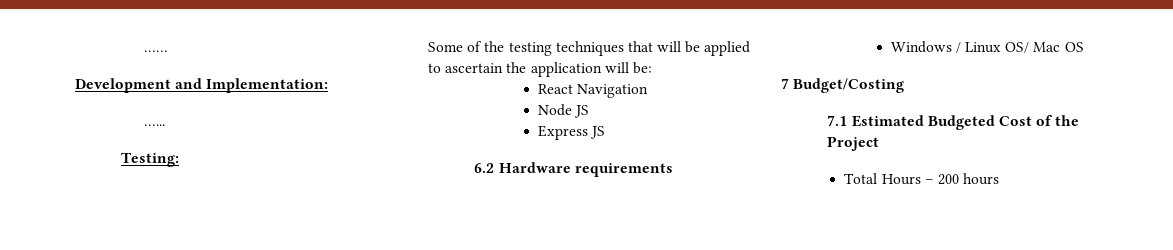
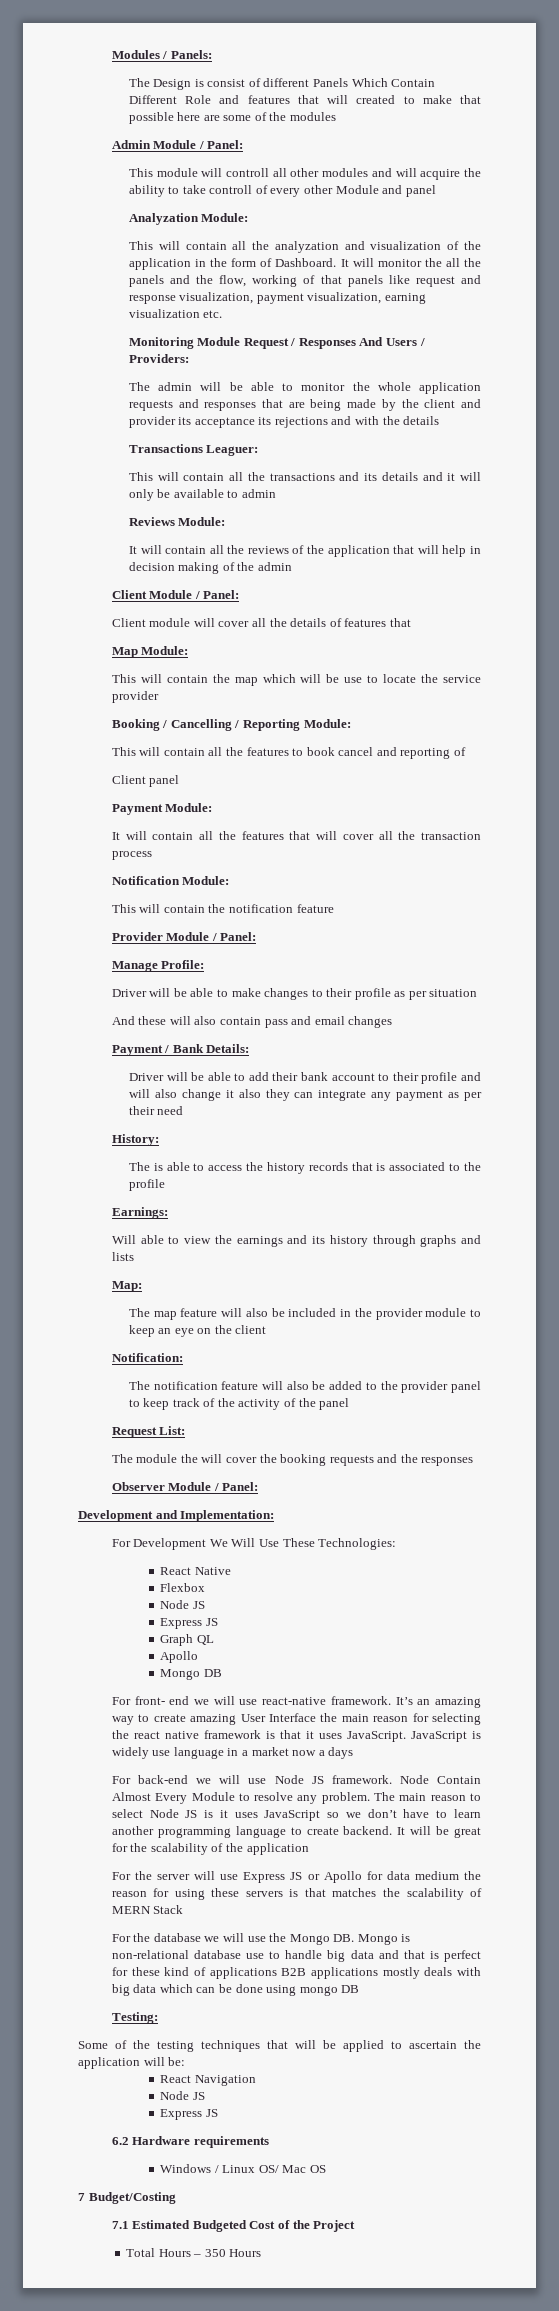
[144,50,169,52] [75,78,329,93] [144,124,166,126] …… // Development and Implementation: // …... -> [111,50,212,59] [128,78,436,90] [128,95,482,104] [128,112,336,124] [111,140,244,149] [128,168,481,180] [128,185,436,197] [128,213,249,225] [128,241,481,253] [128,258,482,270] [128,275,482,287] [128,292,426,304] [128,309,223,318] [128,337,425,349] [128,354,189,363] [128,382,481,394] [128,399,481,411] [128,416,440,428] [128,444,259,456] [128,472,482,481] [128,489,276,501] [128,517,226,526] [128,545,482,557] [128,562,292,574] [111,590,240,599] [111,618,411,627] [111,646,189,658] [111,674,482,686] [111,691,159,703] [111,719,351,731] [111,747,466,759] [111,775,180,787] [111,803,213,815] [111,831,481,840] [111,851,152,860] [111,876,230,885] [111,904,334,913] [111,932,257,941] [111,960,205,972] [111,988,478,1000] [111,1016,393,1028] [111,1044,250,1056] [128,1072,482,1084] [128,1089,483,1101] [128,1106,184,1115] [111,1134,159,1146] [128,1162,482,1174] [128,1179,165,1191] [111,1207,168,1219] [111,1235,481,1247] [111,1252,134,1261] [111,1281,142,1292] [128,1308,482,1320] [128,1325,267,1337] [111,1353,183,1362] [128,1381,481,1393] [128,1398,350,1410] [111,1426,186,1438] [111,1454,474,1466] [111,1482,259,1491] [78,1510,275,1522] [111,1538,397,1550] [160,1567,231,1575] [160,1583,206,1592] [160,1600,205,1609] [160,1618,218,1629] [160,1634,214,1646] [160,1651,199,1663] [160,1669,222,1680] [111,1696,481,1708] [111,1713,482,1725] [111,1730,481,1742] [111,1747,354,1759] [111,1775,482,1784] [111,1792,481,1804] [111,1809,482,1821] [111,1826,481,1838] [111,1843,309,1855] [111,1871,481,1883] [111,1888,482,1900] [111,1905,184,1914] [111,1933,411,1945] [111,1950,482,1962] [111,1967,481,1979] [111,1984,360,1996] Modules / Panels: // The Design is consist of different Panels Which Contain Different Role and features that will created to make that possible here are some of the modules // Admin Module / Panel: // This module will controll all other modules and will acquire the ability to take controll of every other Module and panel // Analyzation Module: // This will contain all the analyzation and visualization of the application in the form of Dashboard. It will monitor the all the panels and the flow, working of that panels like request and response visualization, payment visualization, earning visualization etc. // Monitoring Module Request / Responses And Users / Providers: // The admin will be able to monitor the whole application requests and responses that are being made by the client and provider its acceptance its rejections and with the details // Transactions Leaguer: // This will contain all the transactions and its details and it will only be available to admin // Reviews Module: // It will contain all the reviews of the application that will help in decision making of the admin // Client Module / Panel: // Client module will cover all the details of features that // Map Module: // This will contain the map which will be use to locate the service provider // Booking / Cancelling / Reporting Module: // This will contain all the features to book cancel and reporting of // Client panel // Payment Module: // It will contain all the features that will cover all the transaction process // Notification Module: // This will contain the notification feature // Provider Module / Panel: // Manage Profile: // Driver will be able to make changes to their profile as per situation // And these will also contain pass and email changes // Payment / Bank Details: // Driver will be able to add their bank account to their profile and will also change it also they can integrate any payment as per their need // History: // The is able to access the history records that is associated to the profile // Earnings: // Will able to view the earnings and its history through graphs and lists // Map: // The map feature will also be included in the provider module to keep an eye on the client // Notification: // The notification feature will also be added to the provider panel to keep track of the activity of the panel // Request List: // The module the will cover the booking requests and the responses // Observer Module / Panel: // Development and Implementation: // For Development We Will Use These Technologies: // React Native // Flexbox // Node JS // Express JS // Graph QL // Apollo // Mongo DB // For front- end we will use react-native framework. It’s an amazing way to create amazing User Interface the main reason for selecting the react native framework is that it uses JavaScript. JavaScript is widely use language in a market now a days // For back-end we will use Node JS framework. Node Contain Almost Every Module to resolve any problem. The main reason to select Node JS is it uses JavaScript so we don’t have to learn another programming language to create backend. It will be great for the scalability of the application // For the server will use Express JS or Apollo for data medium the reason for using these servers is that matches the scalability of MERN Stack // For the database we will use the Mongo DB. Mongo is non-relational database use to handle big data and that is perfect for these kind of applications B2B applications mostly deals with big data which can be done using mongo DB
[937,173,1000,185] 200 hours -> [204,2249,262,2257] 350 Hours

